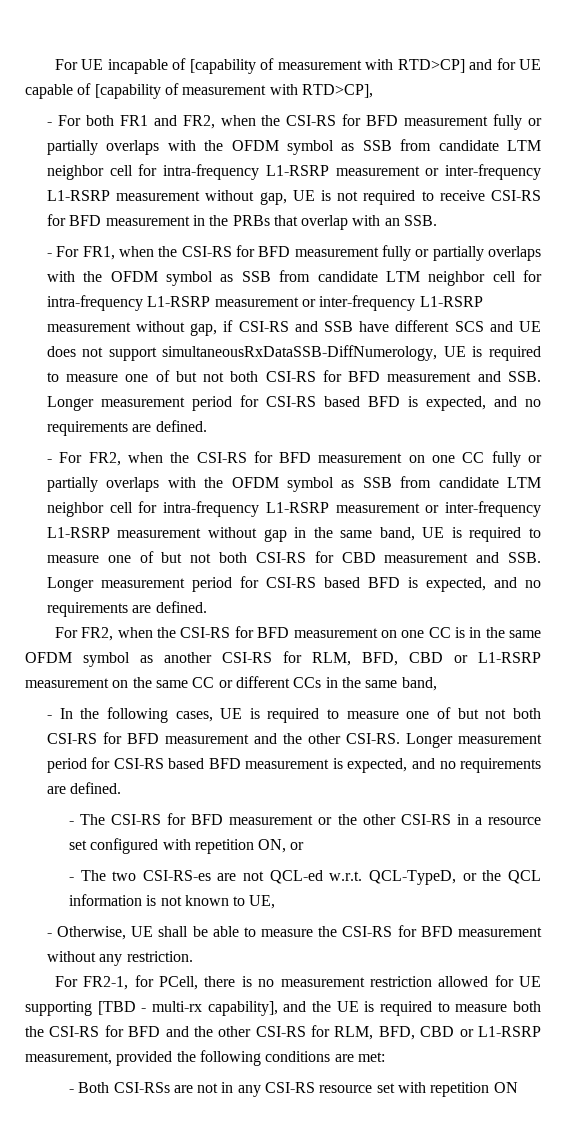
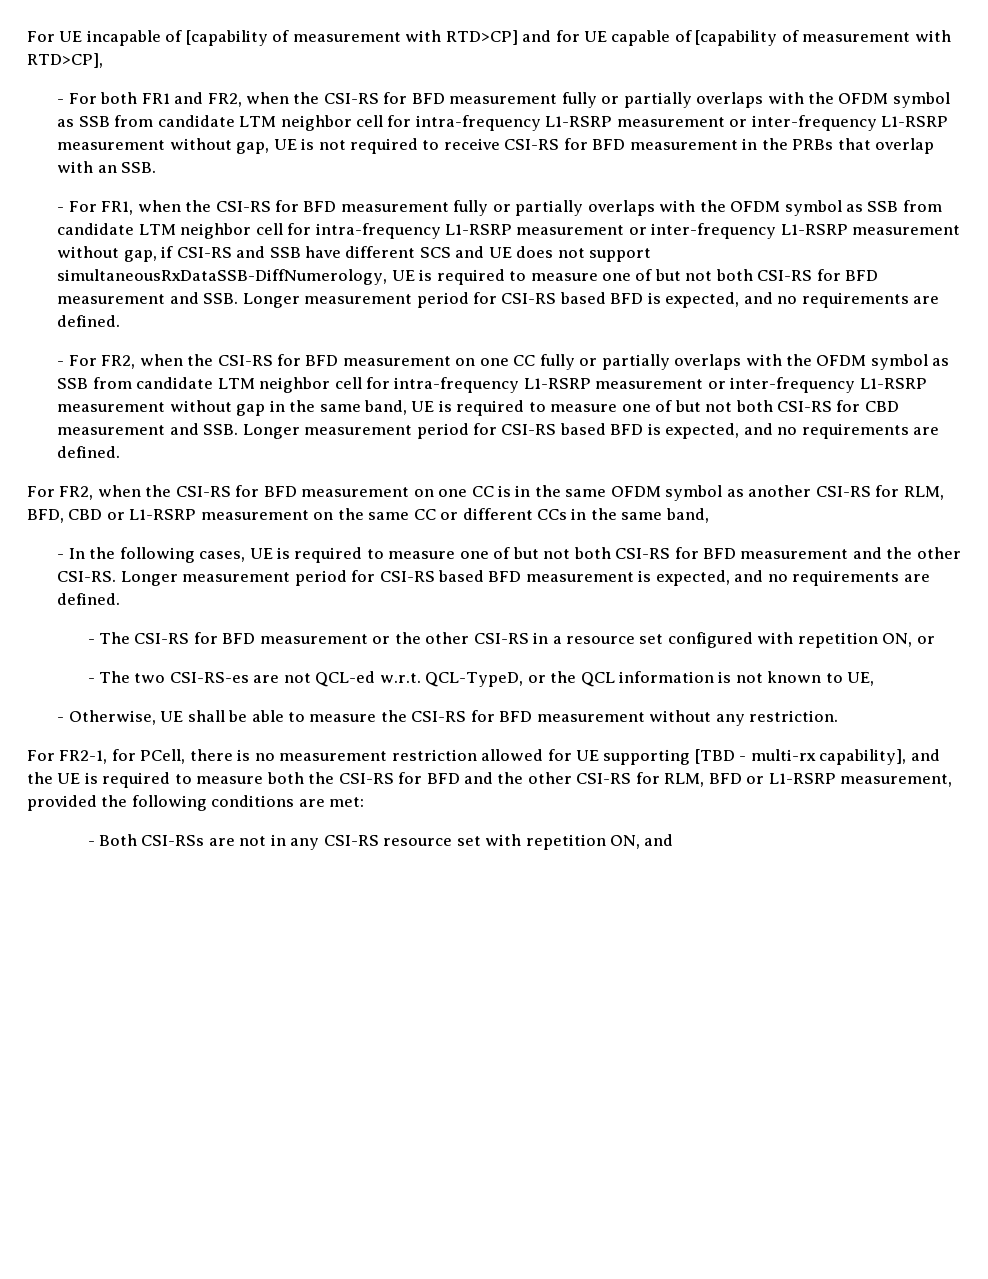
[378,1026,455,1040] BFD, CBD -> [708,773,742,784] BFD
[493,1082,518,1093] ON -> [609,834,674,849] ON, and

